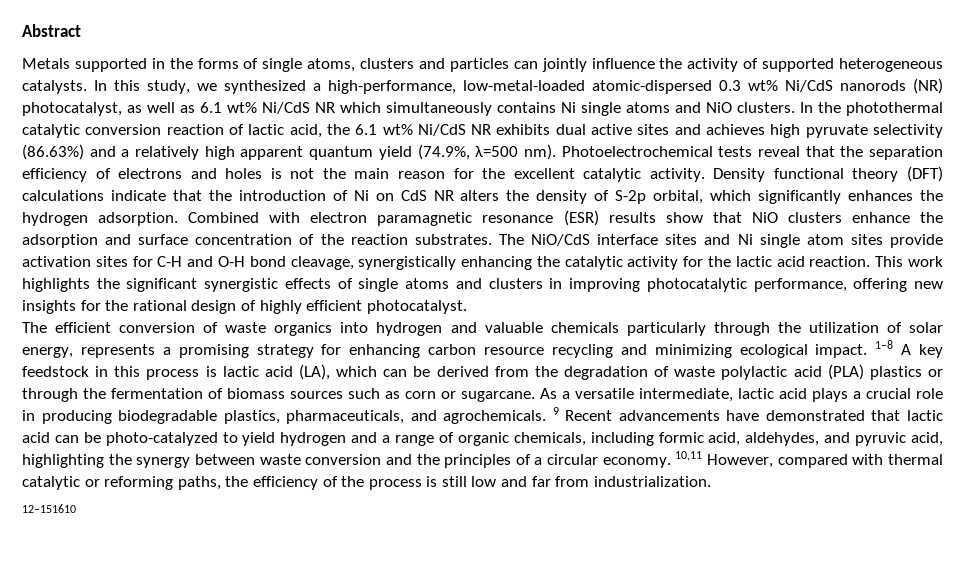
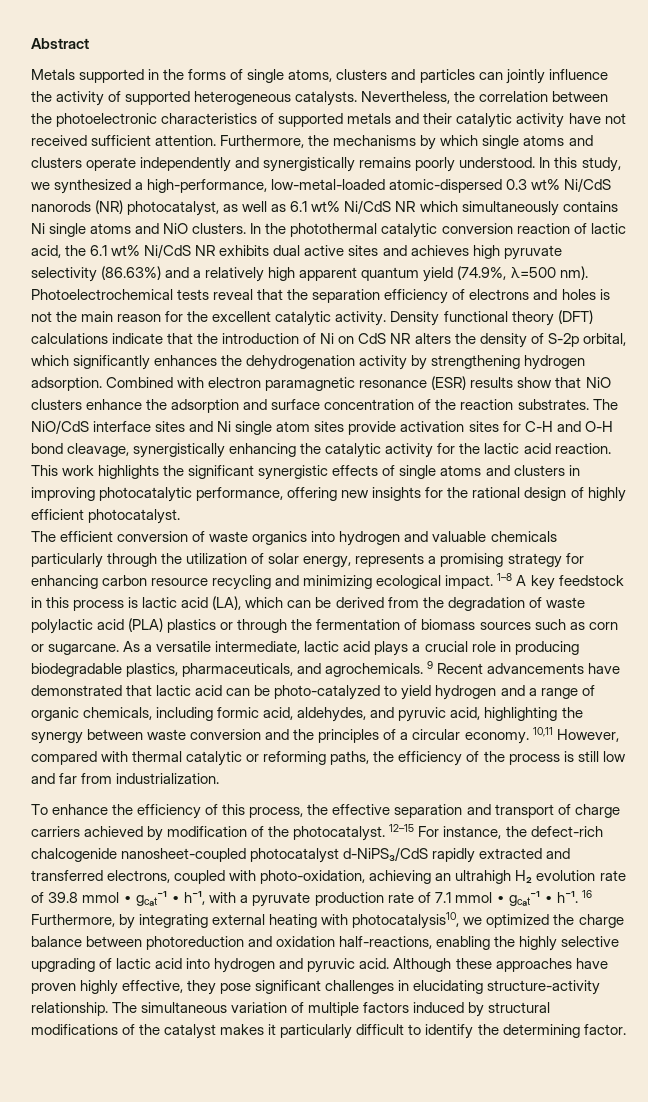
(87, 87) none -> [361,91,609,104] [31,113,626,128] [31,135,593,150] [31,157,536,172] Nevertheless, the correlation between the photoelectronic characteristics of supported metals and their catalytic activity have not received sufficient attention. Furthermore, the mechanisms by which single atoms and clusters operate independently and synergistically remains poorly understood.
(943, 195) none -> [246,355,521,370] dehydrogenation activity by strengthening
[22,504,76,513] 12–151610 -> [31,804,620,819] [31,824,603,841] [31,847,571,863] [31,870,626,884] [31,890,592,907] [31,912,624,929] [31,936,620,951] [31,958,608,973] [31,980,601,995] [31,1002,551,1017] [31,1024,626,1039] To enhance the efficiency of this process, the effective separation and transport of charge carriers achieved by modification of the photocatalyst. 12–15 For instance, the defect-rich chalcogenide nanosheet-coupled photocatalyst d-NiPS₃/CdS rapidly extracted and transferred electrons, coupled with photo-oxidation, achieving an ultrahigh H₂ evolution rate of 39.8 mmol ∙ gcₐt⁻¹ ∙ h⁻¹, with a pyruvate production rate of 7.1 mmol ∙ gcₐt⁻¹ ∙ h⁻¹. 16 Furthermore, by integrating external heating with photocatalysis10, we optimized the charge balance between photoreduction and oxidation half-reactions, enabling the highly selective upgrading of lactic acid into hydrogen and pyruvic acid. Although these approaches have proven highly effective, they pose significant challenges in elucidating structure-activity relationship. The simultaneous variation of multiple factors induced by structural modifications of the catalyst makes it particularly difficult to identify the determining factor.

